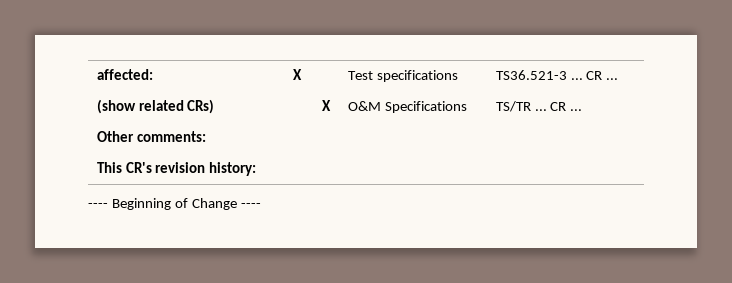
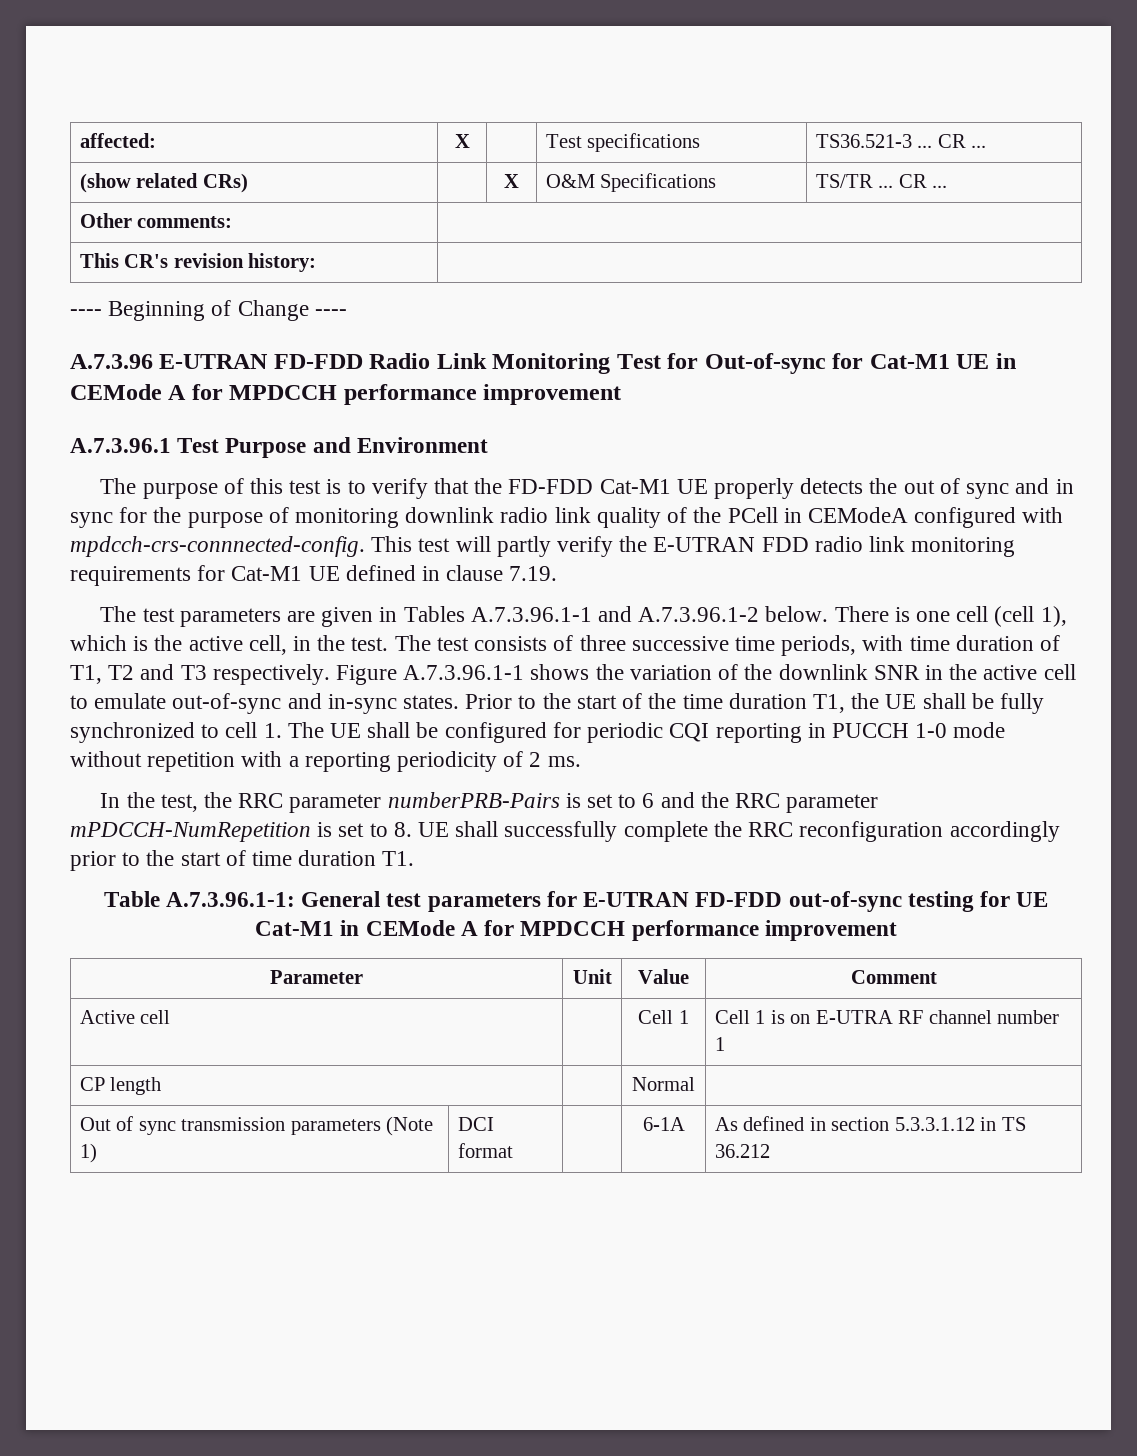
(261, 205) none -> [70,353,1016,374] [70,384,622,405] [70,437,488,458] [100,478,1074,499] [70,507,1064,528] [70,536,1016,557] [70,565,558,586] [100,606,1067,627] [70,635,1060,656] [70,664,1076,685] [70,693,1044,714] [70,722,1006,743] [70,751,581,772] [100,792,879,813] [70,821,1060,842] [70,850,415,871] [103,891,1049,912] [255,920,897,941] [270,970,363,984] [572,969,612,984] [638,969,689,984] [850,970,937,984] [79,1010,171,1024] [638,1010,689,1024] [714,1010,1060,1024] [714,1037,725,1051] [79,1077,162,1095] [632,1077,695,1091] [79,1116,434,1136] [79,1143,97,1163] [457,1117,494,1131] [457,1143,513,1158] [642,1117,685,1131] [714,1116,1026,1131] [714,1144,770,1158] // A.7.3.96 E-UTRAN FD-FDD Radio Link Monitoring Test for Out-of-sync for Cat-M1 UE in CEMode A for MPDCCH performance improvement // A.7.3.96.1 Test Purpose and Environment // The purpose of this test is to verify that the FD-FDD Cat-M1 UE properly detects the out of sync and in sync for the purpose of monitoring downlink radio link quality of the PCell in CEModeA configured with mpdcch-crs-connnected-config. This test will partly verify the E-UTRAN FDD radio link monitoring requirements for Cat-M1 UE defined in clause 7.19. // The test parameters are given in Tables A.7.3.96.1-1 and A.7.3.96.1-2 below. There is one cell (cell 1), which is the active cell, in the test. The test consists of three successive time periods, with time duration of T1, T2 and T3 respectively. Figure A.7.3.96.1-1 shows the variation of the downlink SNR in the active cell to emulate out-of-sync and in-sync states. Prior to the start of the time duration T1, the UE shall be fully synchronized to cell 1. The UE shall be configured for periodic CQI reporting in PUCCH 1-0 mode without repetition with a reporting periodicity of 2 ms. // In the test, the RRC parameter numberPRB-Pairs is set to 6 and the RRC parameter mPDCCH-NumRepetition is set to 8. UE shall successfully complete the RRC reconfiguration accordingly prior to the start of time duration T1. // Table A.7.3.96.1-1: General test parameters for E-UTRAN FD-FDD out-of-sync testing for UE Cat-M1 in CEMode A for MPDCCH performance improvement // Parameter | Unit | Value | Comment // Active cell | | Cell 1 | Cell 1 is on E-UTRA RF channel number 1 // CP length | | Normal | // Out of sync transmission parameters (Note 1) | DCI format | | 6-1A | As defined in section 5.3.3.1.12 in TS 36.212

